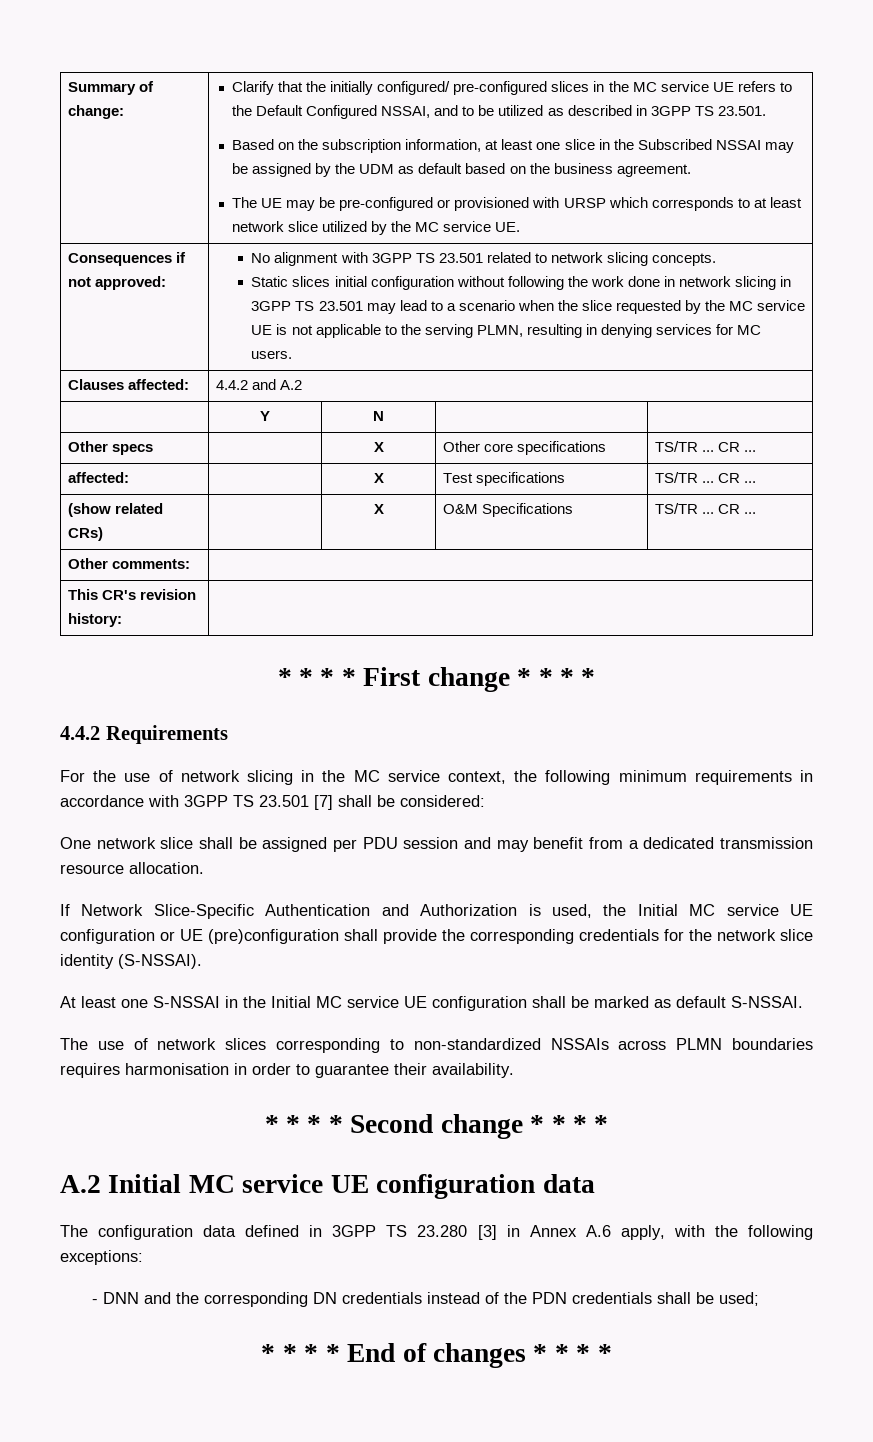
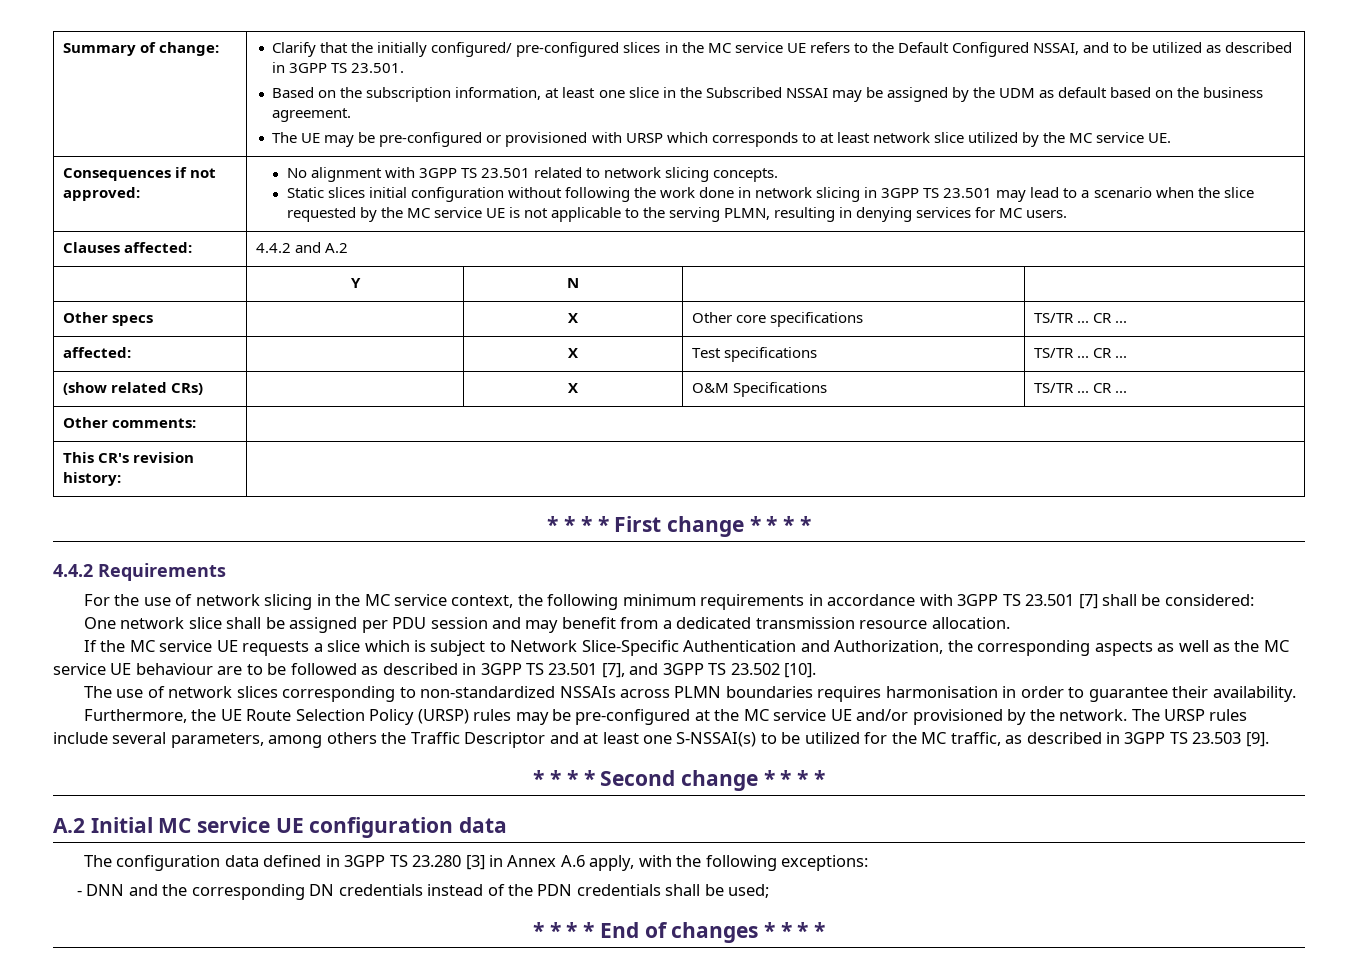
[81,904,813,919] [60,929,813,944] [60,954,202,969] [60,996,803,1011] Network Slice-Specific Authentication and Authorization is used, the Initial MC service UE configuration or UE (pre)configuration shall provide the corresponding credentials for the network slice identity (S-NSSAI). // At least one S-NSSAI in the Initial MC service UE configuration shall be marked as default S-NSSAI. -> [100,640,1289,656] [53,663,817,678] the MC service UE requests a slice which is subject to Network Slice-Specific Authentication and Authorization, the corresponding aspects as well as the MC service UE behaviour are to be followed as described in 3GPP TS 23.501 [7], and 3GPP TS 23.502 [10].
(514, 1070) none -> [83,709,1248,725] [53,732,1269,748] // Furthermore, the UE Route Selection Policy (URSP) rules may be pre-configured at the MC service UE and/or provisioned by the network. The URSP rules include several parameters, among others the Traffic Descriptor and at least one S-NSSAI(s) to be utilized for the MC traffic, as described in 3GPP TS 23.503 [9].

